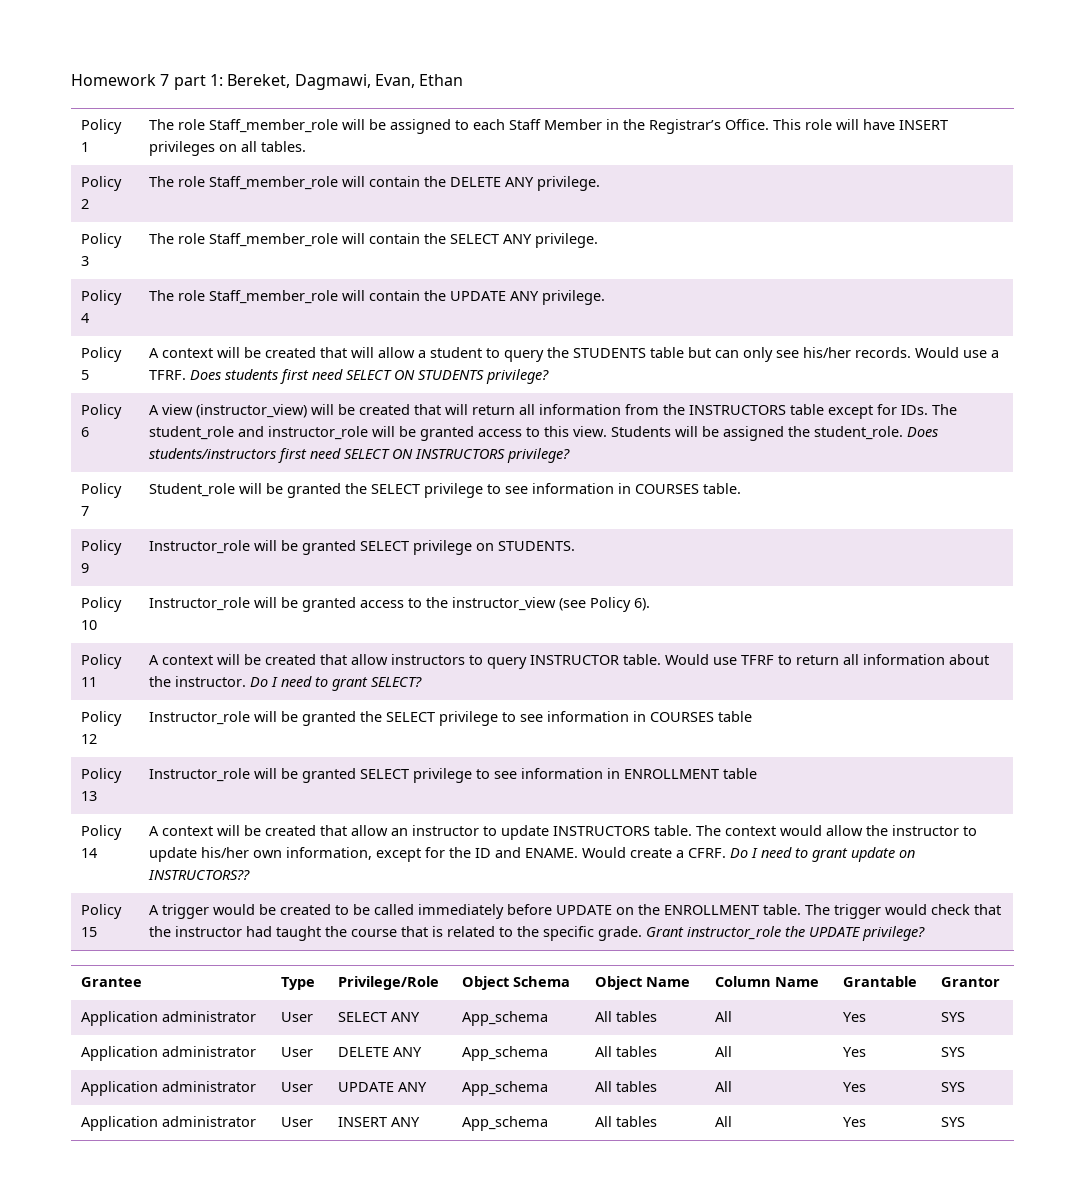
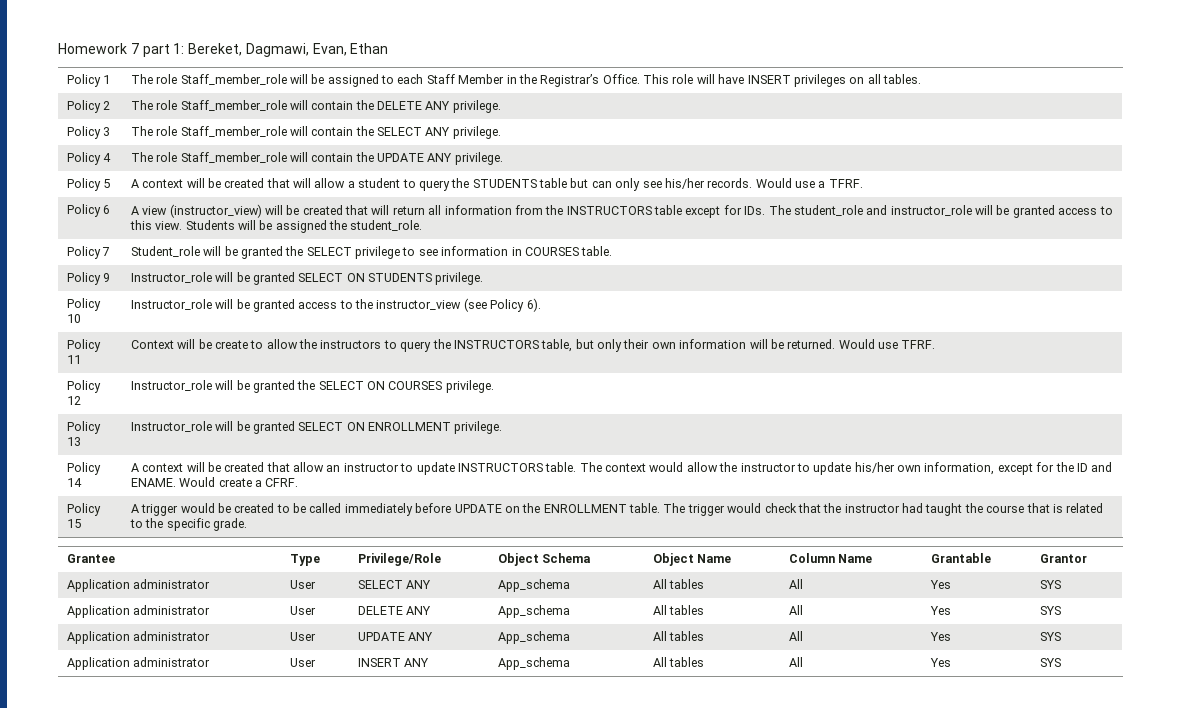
[190,369,550,384] Does students first need SELECT ON STUDENTS privilege? -> (863, 183) none
[907,427,939,437] [149,448,571,463] Does students/instructors first need SELECT ON INSTRUCTORS privilege? -> (423, 225) none
[413,540,576,555] privilege on STUDENTS. -> [346,272,484,285] ON STUDENTS privilege.
[149,654,990,669] [149,676,423,691] A context will be created that allow instructors to query INSTRUCTOR table. Would use TFRF to return all information about the instructor. Do I need to grant SELECT? -> [130,339,936,352] Context will be create to allow the instructors to query the INSTRUCTORS table, but only their own information will be returned. Would use TFRF.
[439,711,753,726] privilege to see information in COURSES table -> [367,380,494,393] ON COURSES privilege.
[413,768,758,783] privilege to see information in ENROLLMENT table -> [346,421,503,434] ON ENROLLMENT privilege.
[730,847,916,862] [148,870,251,880] Do I need to grant update on INSTRUCTORS?? -> (299, 482) none
[646,926,926,941] Grant instructor_role the UPDATE privilege? -> (247, 524) none

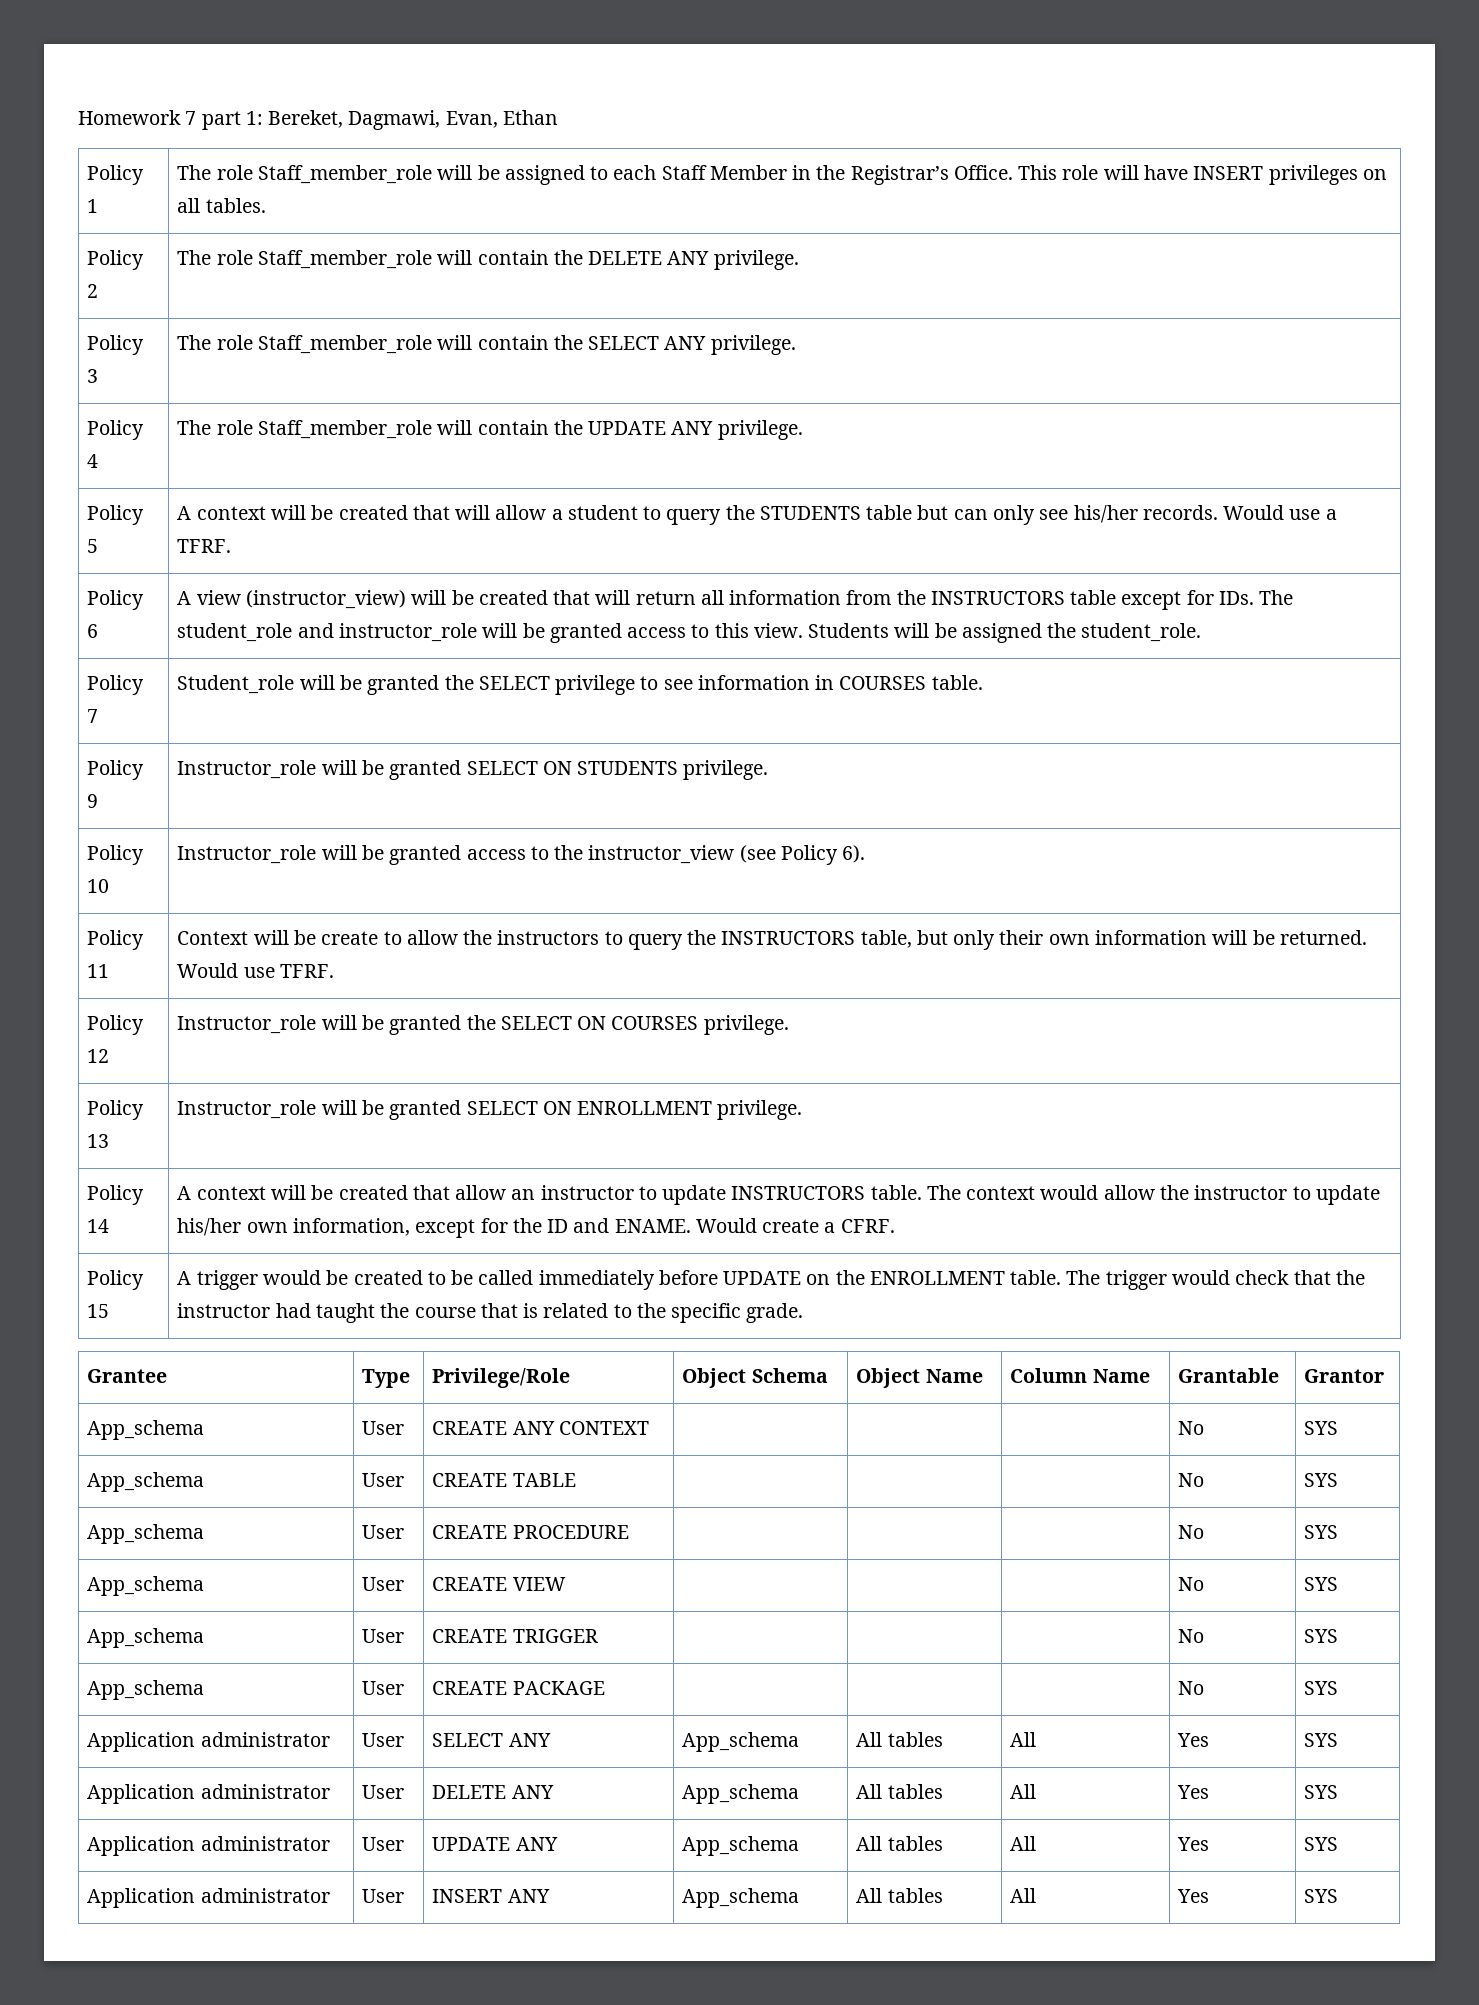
(1087, 558) none -> [87,1420,205,1440] [362,1421,405,1435] [432,1421,650,1435] [1178,1421,1205,1435] [1304,1421,1339,1435] [87,1472,205,1492] [362,1473,405,1487] [432,1473,576,1487] [1178,1473,1205,1487] [1304,1473,1339,1487] [87,1524,205,1544] [362,1525,405,1539] [432,1525,629,1539] [1178,1525,1205,1539] [1304,1525,1339,1539] [87,1576,205,1596] [362,1577,405,1591] [432,1577,566,1591] [1178,1577,1205,1591] [1304,1577,1339,1591] [87,1628,205,1648] [362,1629,405,1643] [432,1629,598,1643] [1178,1629,1205,1643] [1304,1629,1339,1643] [87,1680,205,1700] [362,1681,405,1695] [432,1681,605,1695] [1178,1681,1205,1695] [1304,1681,1339,1695] // App_schema | User | CREATE ANY CONTEXT | | | | No | SYS // App_schema | User | CREATE TABLE | | | | No | SYS // App_schema | User | CREATE PROCEDURE | | | | No | SYS // App_schema | User | CREATE VIEW | | | | No | SYS // App_schema | User | CREATE TRIGGER | | | | No | SYS // App_schema | User | CREATE PACKAGE | | | | No | SYS

